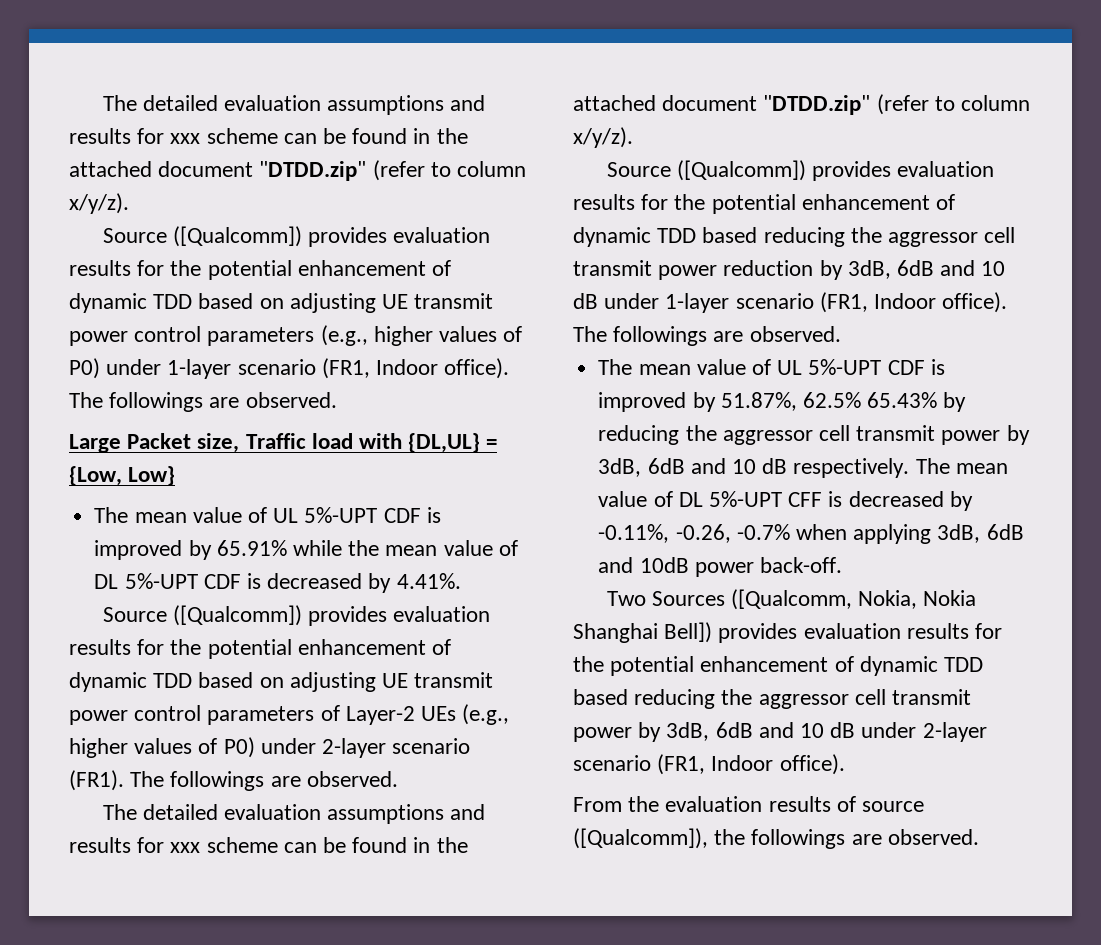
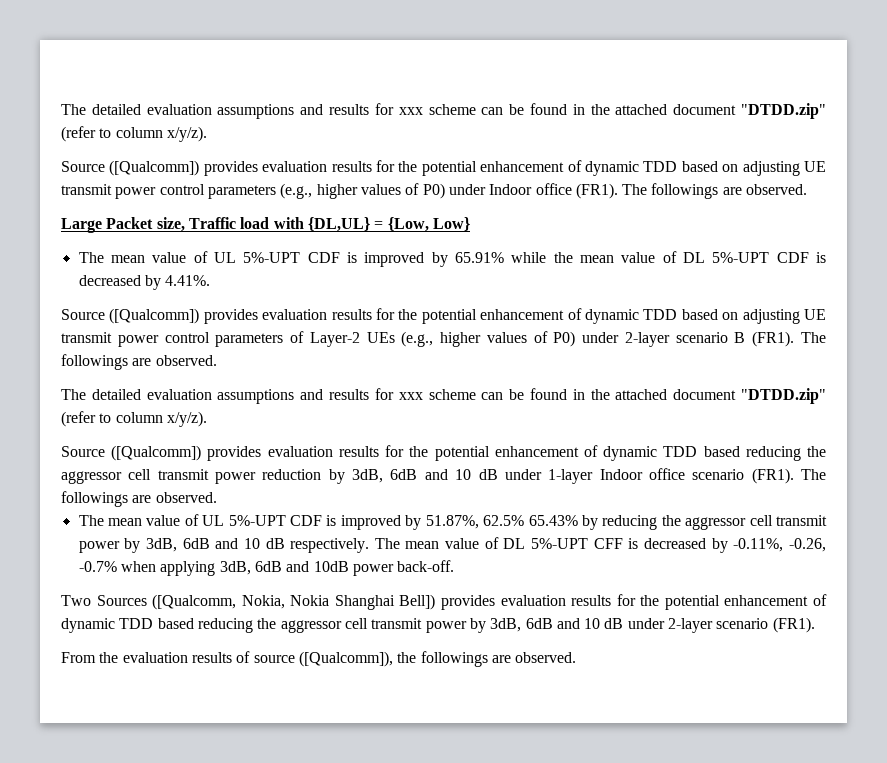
[167,358,510,379] 1-layer scenario (FR1, Indoor office). -> [489,183,618,199] Indoor office (FR1).
(471, 746) none -> [734,332,746,343] B
[735,292,1008,313] scenario (FR1, Indoor office). -> [599,468,794,484] Indoor office scenario (FR1).
[657,754,845,775] (FR1, Indoor office). -> [772,617,815,633] (FR1).

